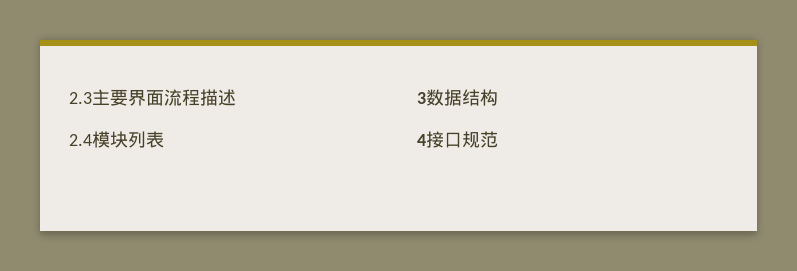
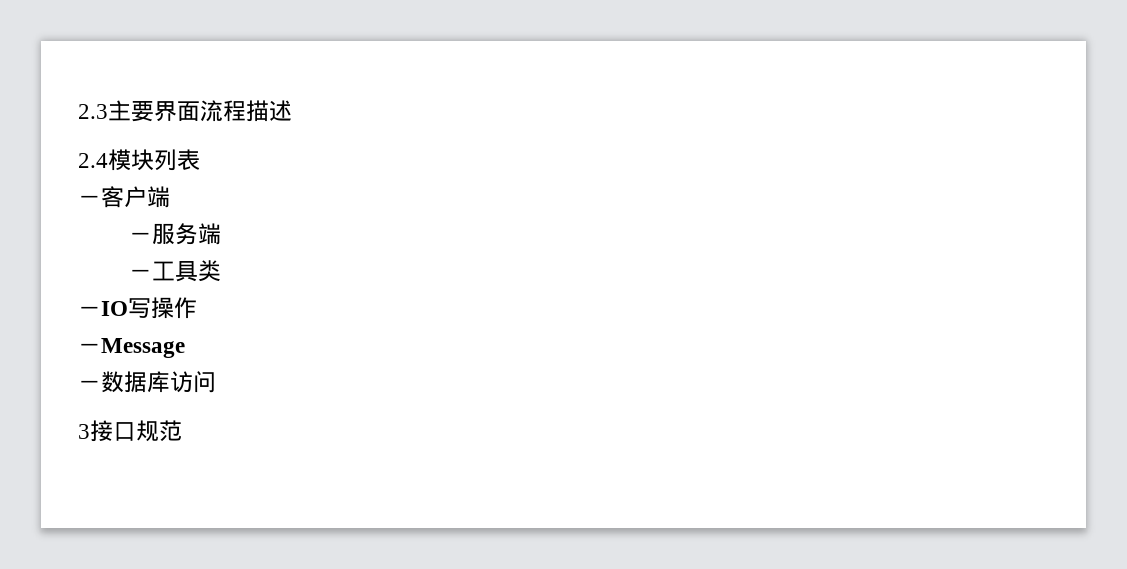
[417,89,498,106] [417,134,426,146] 3数据结构 // 4 -> [78,186,170,208] [128,223,221,245] [128,260,221,282] [78,297,197,319] [78,338,185,358] [78,371,216,393] [78,424,90,439] －客户端 // －服务端 // －工具类 // －IO写操作 // －Message // －数据库访问 // 3

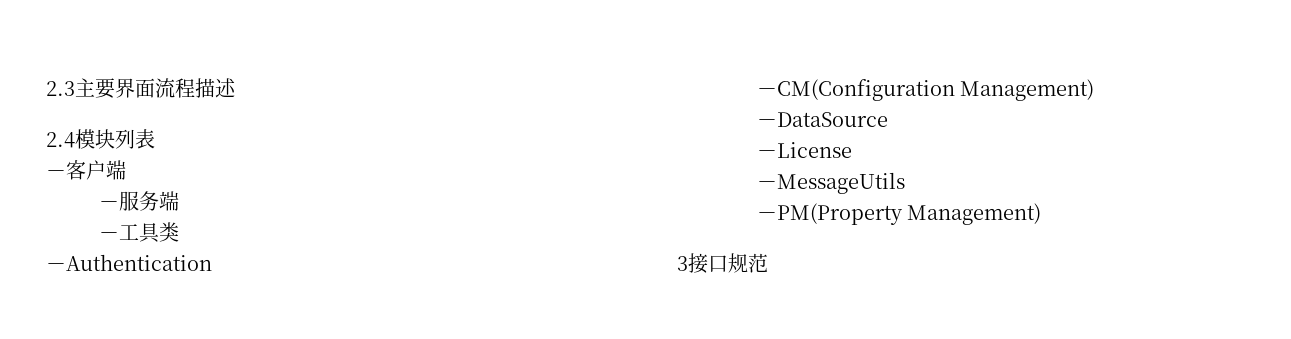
[101,297,197,319] [78,338,185,358] [78,371,216,393] IO写操作 // －Message // －数据库访问 -> [66,254,212,271] [756,79,1094,101] [756,112,888,127] [756,142,852,158] [756,172,905,194] [756,203,1041,225] Authentication // －CM(Configuration Management) // －DataSource // －License // －MessageUtils // －PM(Property Management)

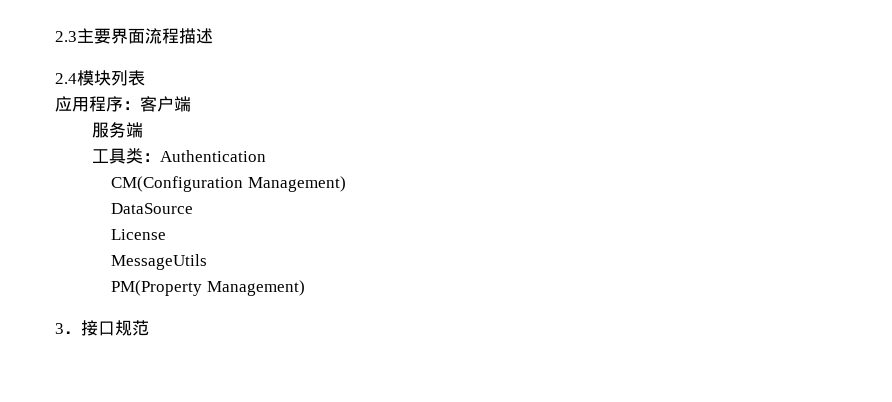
[46,170,66,178] － -> [55,96,140,112] 应用程序：
[99,201,120,209] － -> (191, 104) none
[99,232,120,240] － -> (144, 130) none
[46,263,66,271] // － -> [143,153,161,162] ：
[756,88,777,96] － -> (267, 156) none
[756,119,777,127] － -> (346, 184) none
[756,150,777,158] － -> (194, 208) none
[756,181,777,189] － -> (167, 234) none
[756,212,777,220] － -> (208, 262) none
(688, 263) none -> [64,331,81,334] ．

